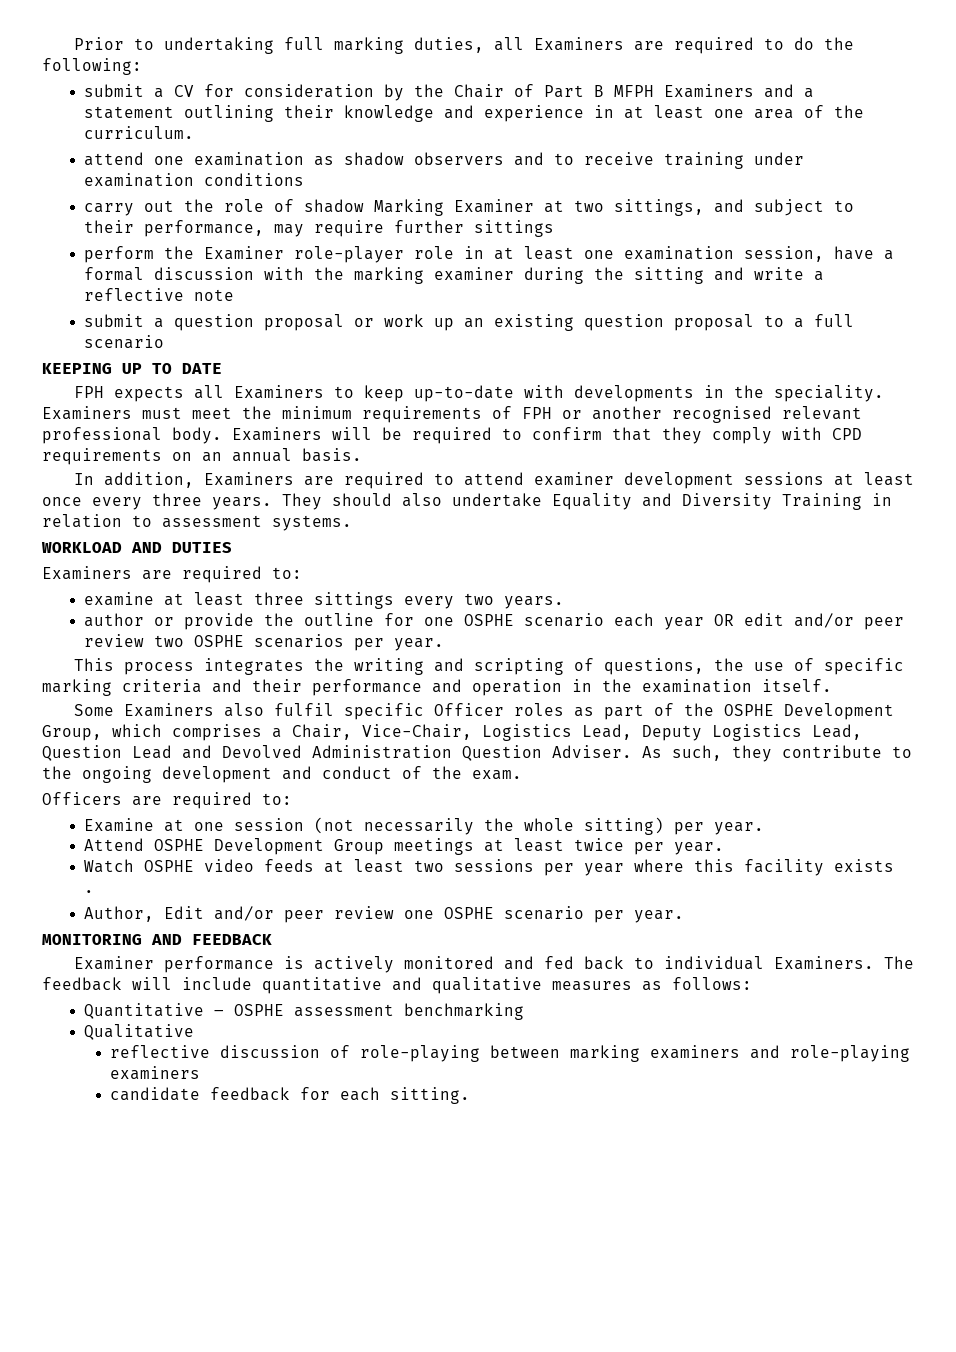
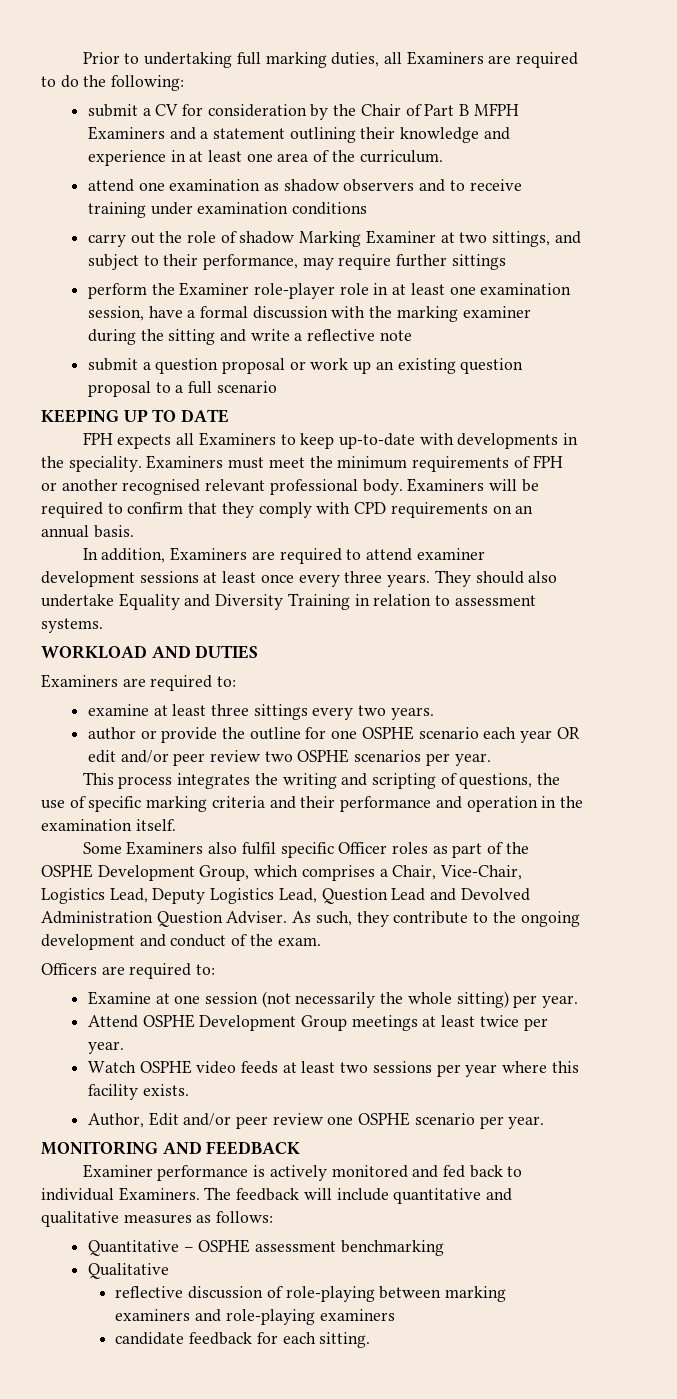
[834,859,895,872] [84,890,95,893] exists . -> [142,1084,189,1096] exists.

